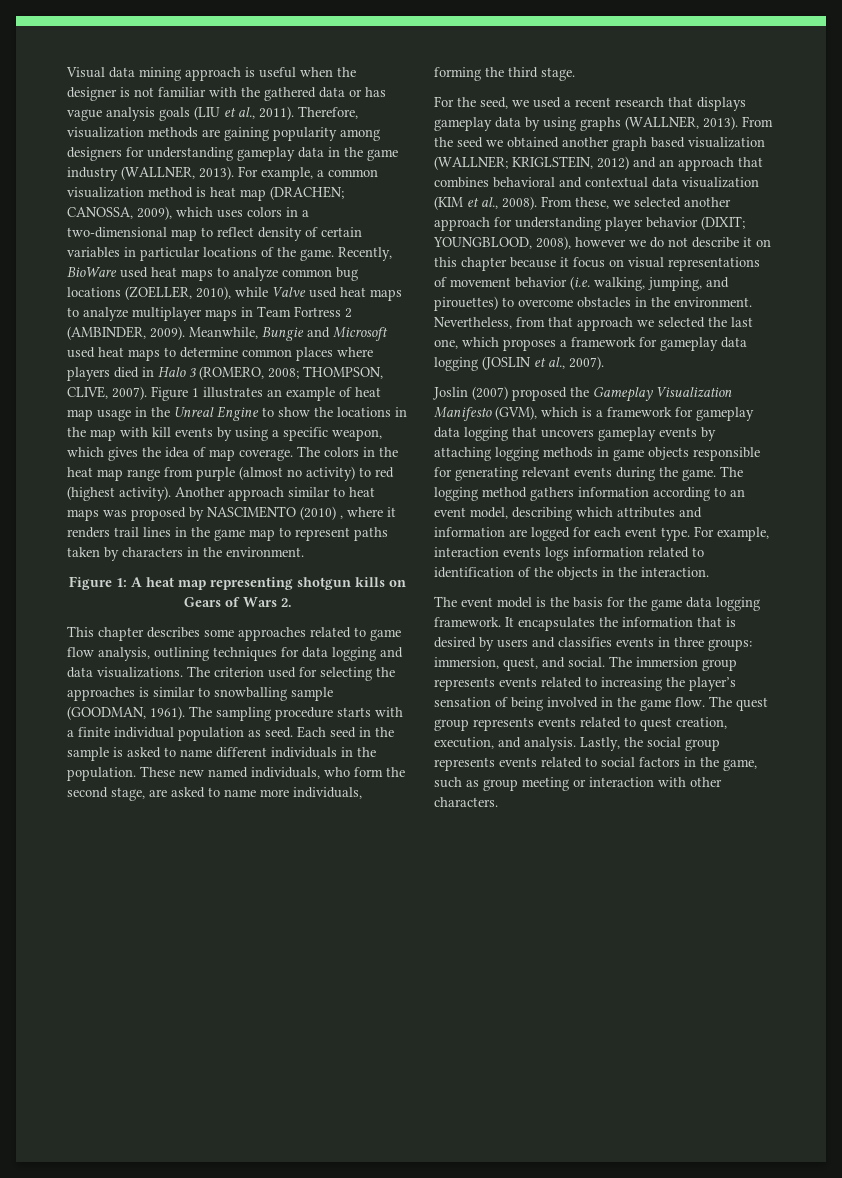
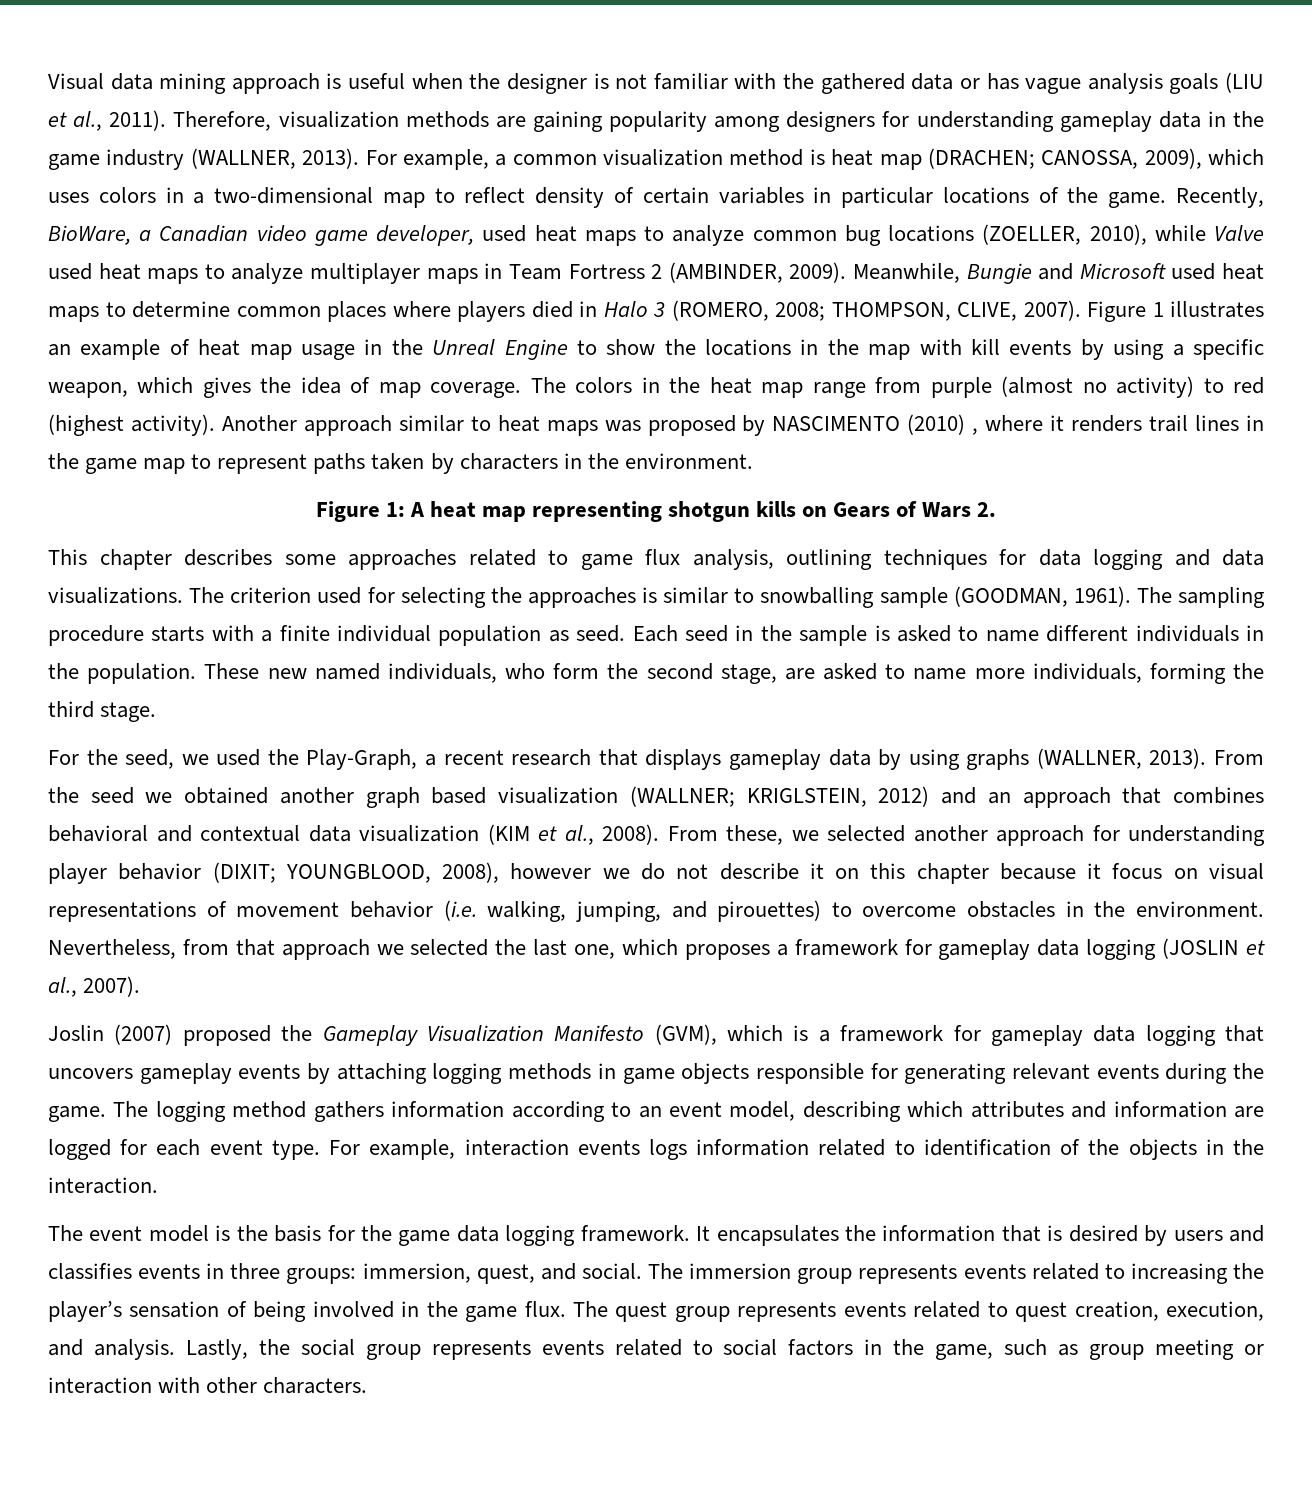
[67,267,117,277] BioWare -> [48,225,475,246] BioWare, a Canadian video game developer,
[67,647,94,657] flow -> [645,549,680,565] flux
(561, 102) none -> [267,749,418,770] the Play-Graph,
[675,697,705,707] flow. -> [524,1301,566,1317] flux.

